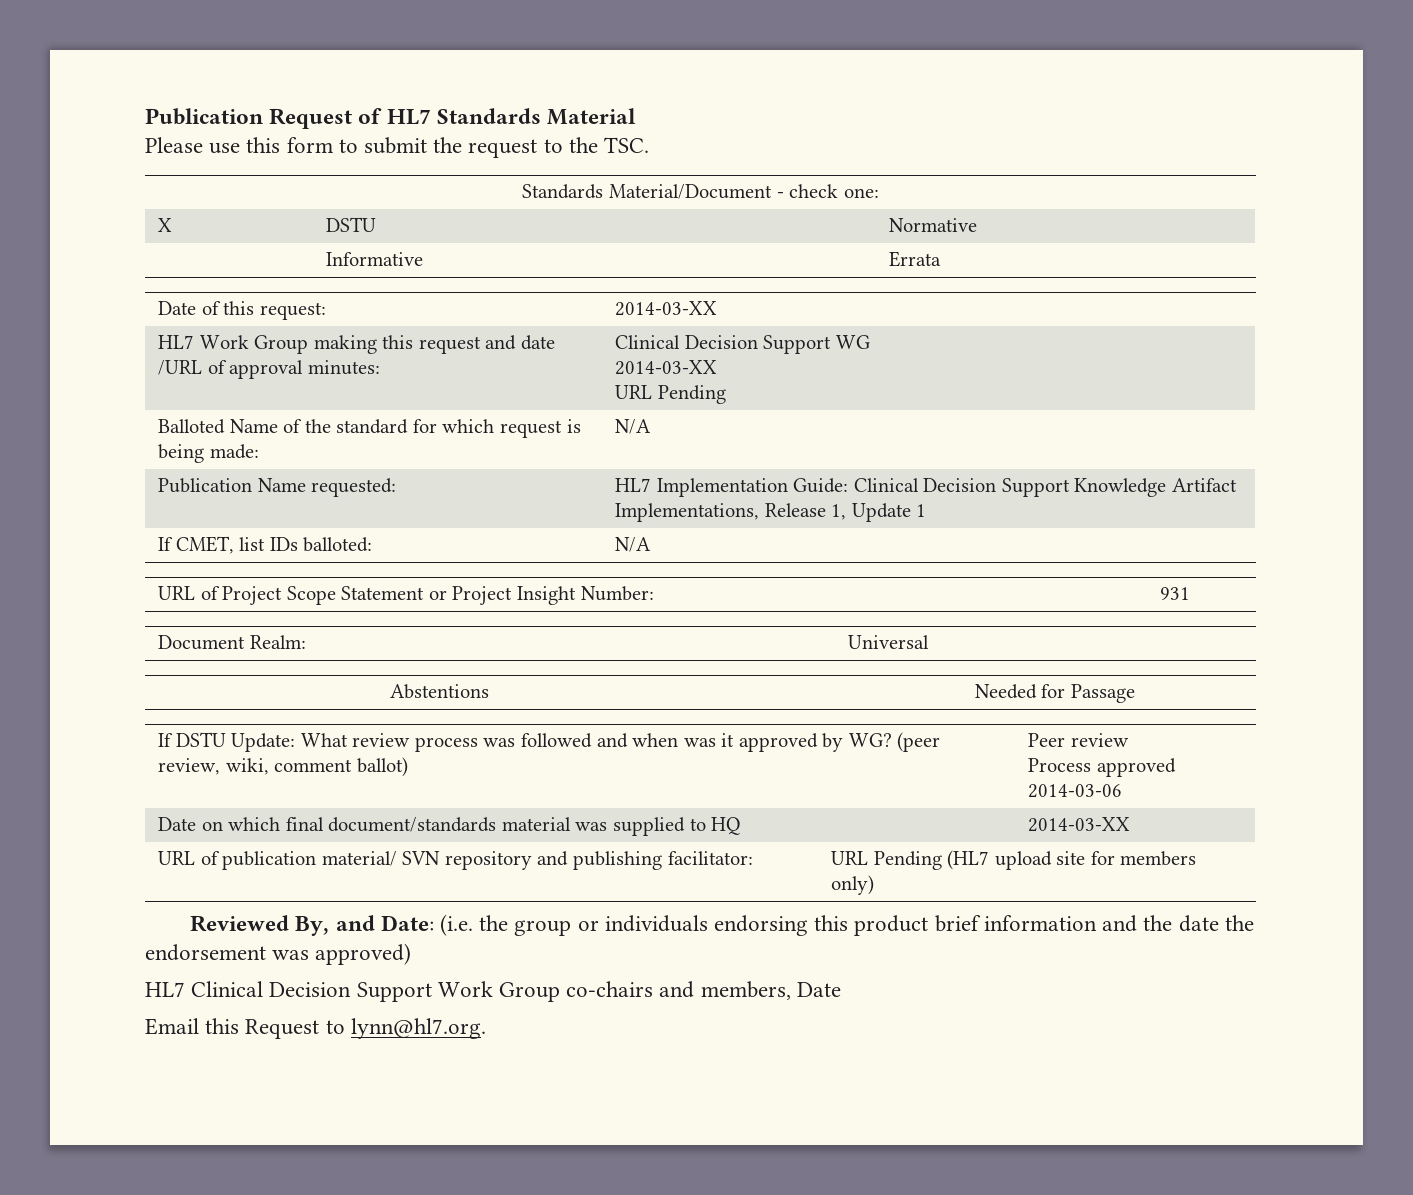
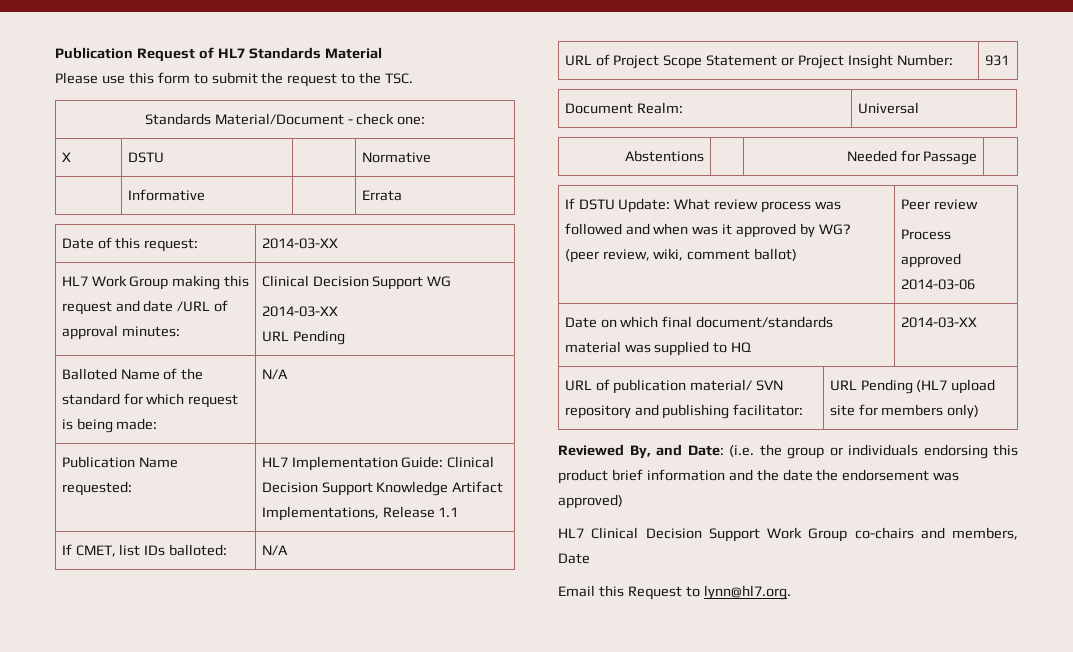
[831,503,927,522] 1, Update 1 -> [438,507,459,517] 1.1

